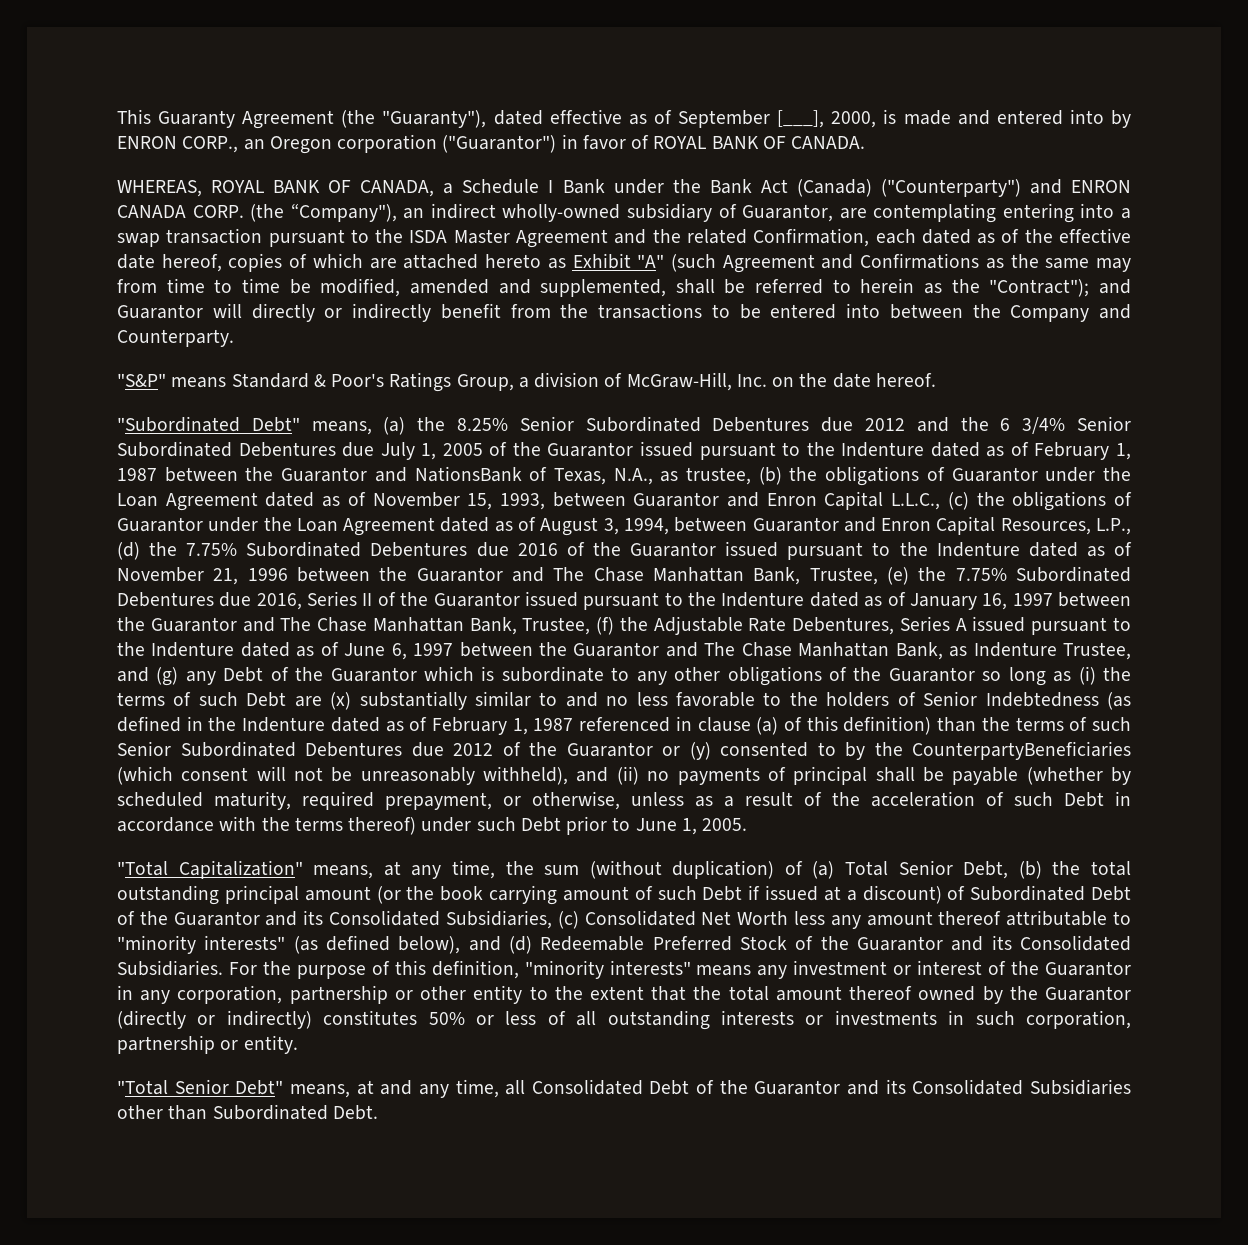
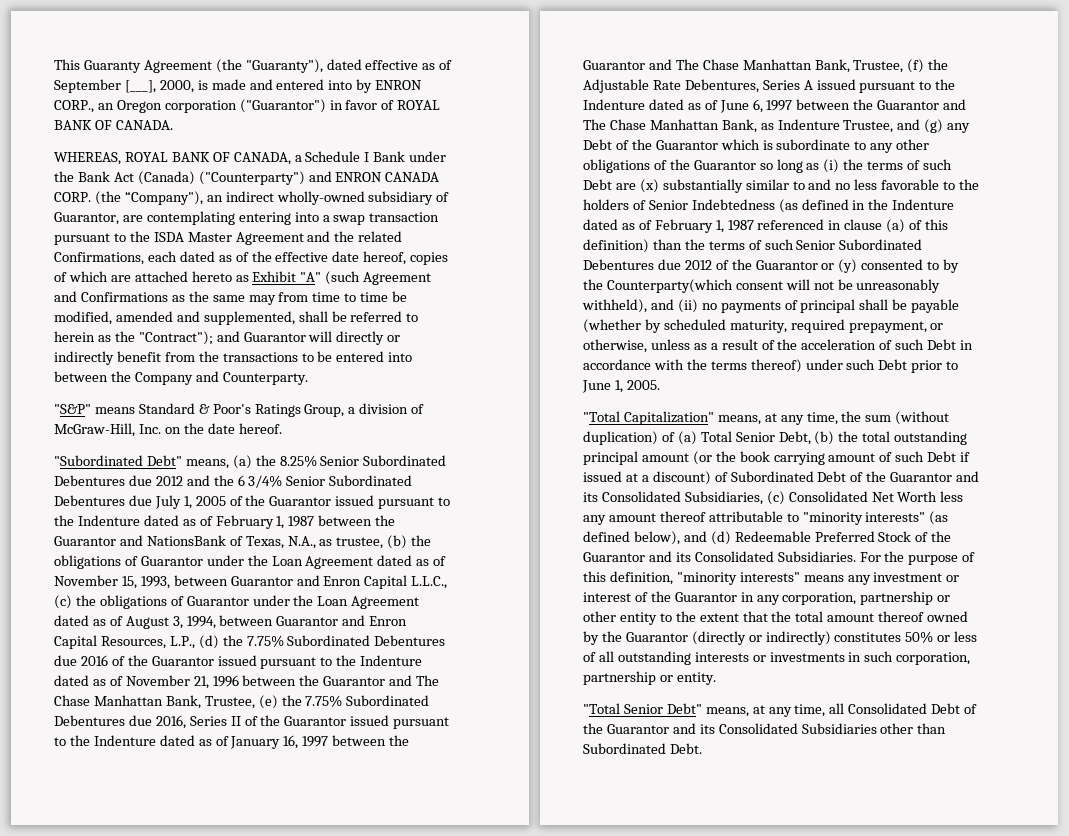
[753,228,870,247] Confirmation, -> [54,252,144,265] Confirmations,
[912,741,1131,760] [117,766,173,785] CounterpartyBeneficiaries (which -> [606,279,733,293] Counterparty(which
[380,1080,413,1095] and -> (765, 709) none

